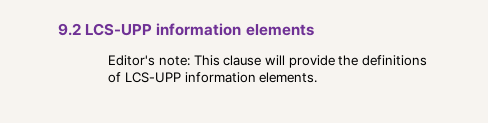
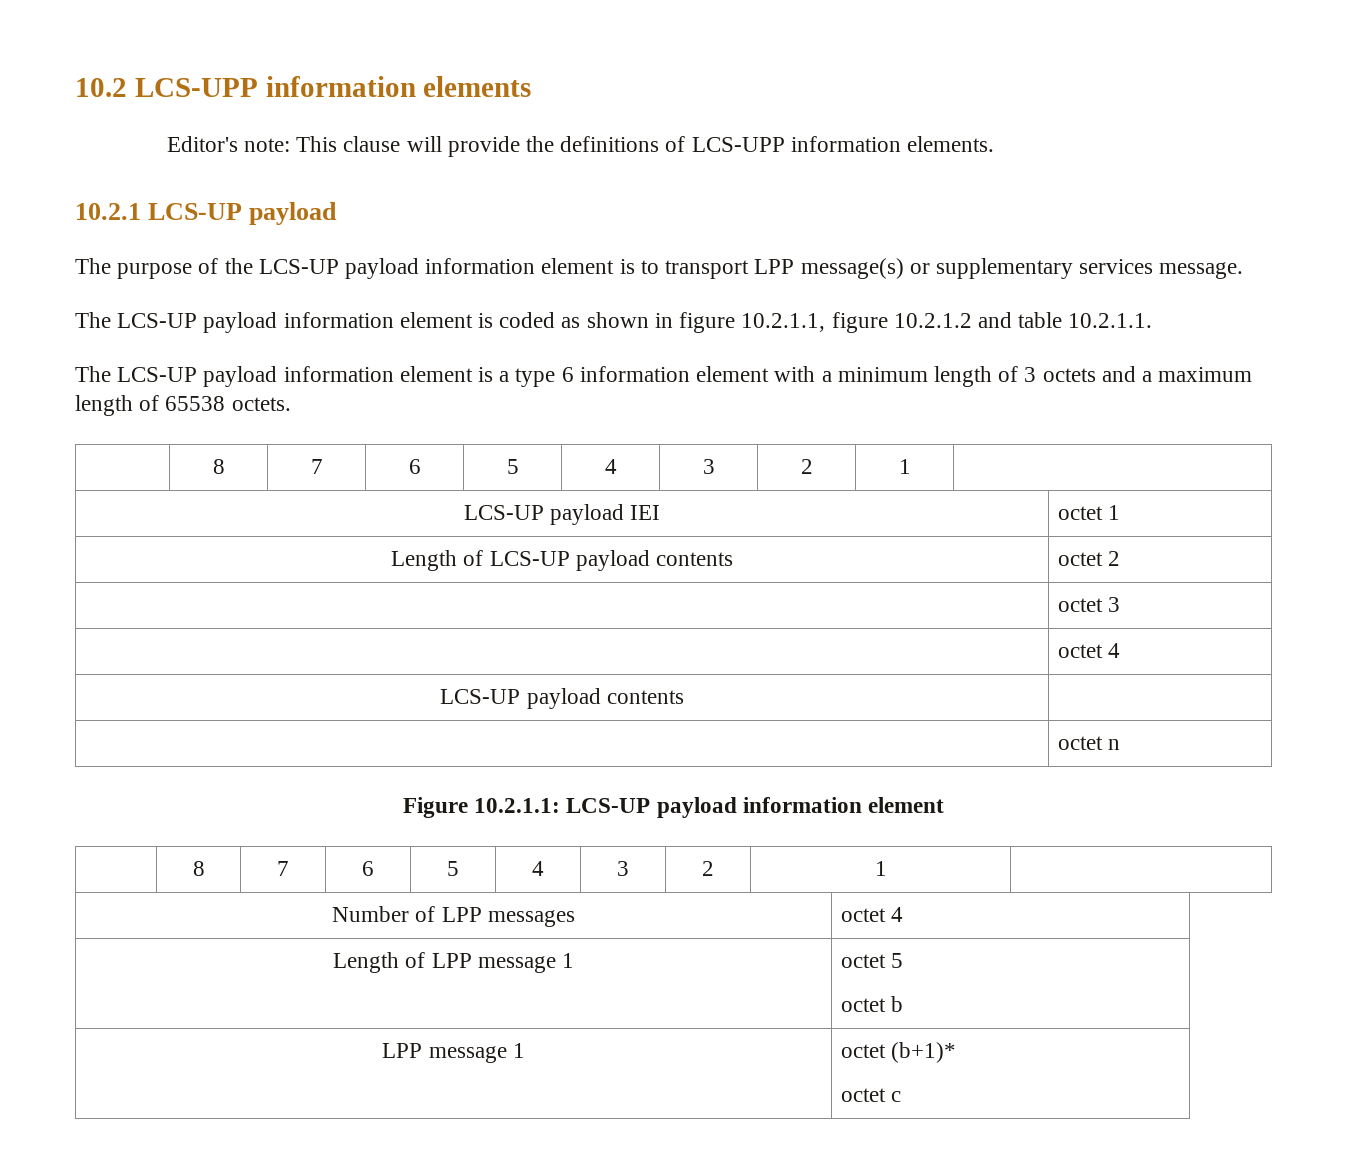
[58,23,81,36] 9.2 -> [75,78,127,97] 10.2
(318, 77) none -> [75,202,338,225] [75,258,1244,279] [75,312,1153,333] [75,366,1253,387] [75,395,291,416] [212,459,225,474] [310,459,323,474] [408,459,421,474] [506,459,519,474] [604,459,617,474] [702,459,715,474] [800,459,813,474] [898,459,911,474] [463,504,661,525] [1057,505,1121,520] [391,550,733,571] [1057,551,1121,566] [1057,597,1121,612] [1057,643,1121,658] [440,688,684,709] [1057,736,1121,750] [402,797,945,818] [192,861,205,876] [277,861,289,876] [362,861,374,876] [447,861,459,876] [532,861,544,876] [617,861,629,876] [702,861,714,876] [874,861,887,876] [332,906,575,927] [840,907,904,922] [333,952,574,973] [840,953,904,968] [840,996,904,1012] [382,1043,525,1063] [840,1042,957,1063] [840,1088,902,1102] // 10.2.1 LCS-UP payload // The purpose of the LCS-UP payload information element is to transport LPP message(s) or supplementary services message. // The LCS-UP payload information element is coded as shown in figure 10.2.1.1, figure 10.2.1.2 and table 10.2.1.1. // The LCS-UP payload information element is a type 6 information element with a minimum length of 3 octets and a maximum length of 65538 octets. // | 8 | 7 | 6 | 5 | 4 | 3 | 2 | 1 | // LCS-UP payload IEI | octet 1 // Length of LCS-UP payload contents | octet 2 // | octet 3 // | octet 4 // LCS-UP payload contents | // | octet n // Figure 10.2.1.1: LCS-UP payload information element // | 8 | 7 | 6 | 5 | 4 | 3 | 2 | 1 | // Number of LPP messages | octet 4 // Length of LPP message 1 | octet 5 // octet b // LPP message 1 | octet (b+1)* // octet c

